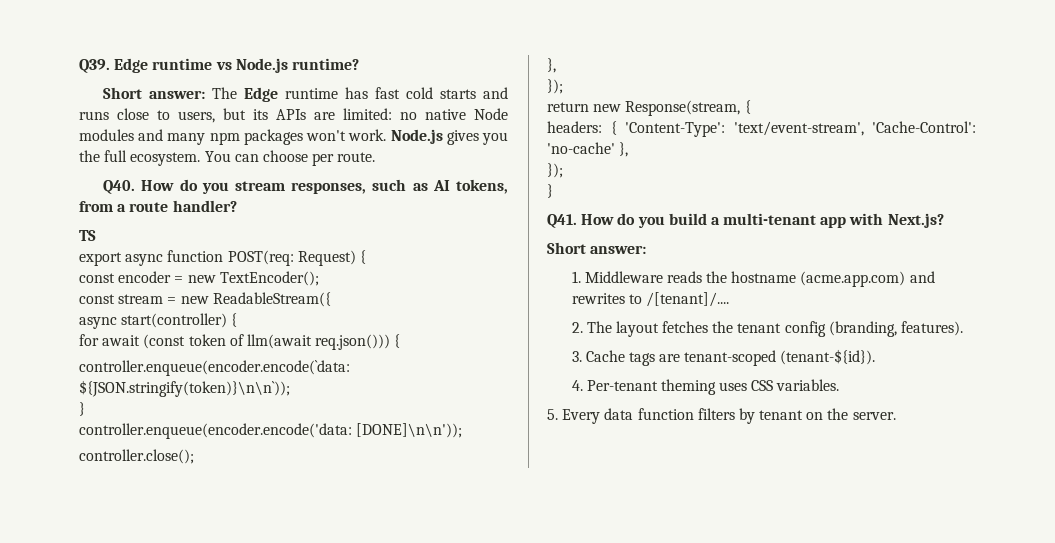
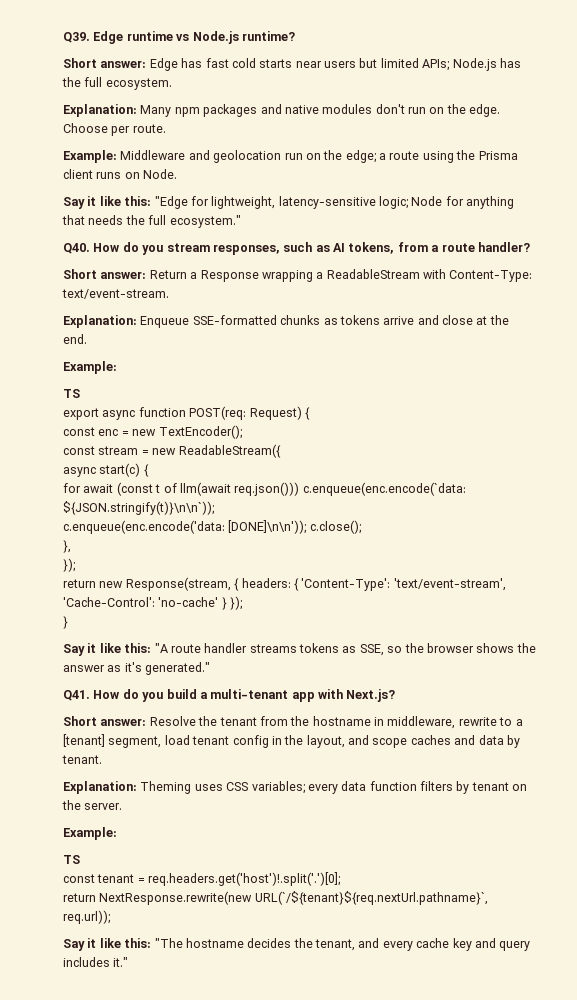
[212,87,339,102] The Edge runtime -> [149,58,178,71] Edge
[482,87,508,99] [79,108,508,123] [79,129,508,145] [79,150,376,166] and runs close to users, but its APIs are limited: no native Node modules and many npm packages won't work. Node.js gives you the full ecosystem. You can choose per route. -> [295,58,521,71] [62,77,172,90] [63,104,501,117] [63,123,166,136] [63,150,518,163] [63,169,178,179] [63,196,515,209] [62,215,241,228] near users but limited APIs; Node.js has the full ecosystem. // Explanation: Many npm packages and native modules don't run on the edge. Choose per route. // Example: Middleware and geolocation run on the edge; a route using the Prisma client runs on Node. // Say it like this: "Edge for lightweight, latency-sensitive logic; Node for anything that needs the full ecosystem."
(237, 206) none -> [63,269,533,282] [62,289,169,299] [63,315,509,328] [63,334,87,344] [63,361,117,374] // Short answer: Return a Response wrapping a ReadableStream with Content-Type: text/event-stream. // Explanation: Enqueue SSE-formatted chunks as tokens arrive and close at the end. // Example:
[118,271,172,283] encoder -> [98,429,119,436] enc
[121,313,228,328] start(controller) -> [99,463,141,477] start(c)
[188,334,226,346] token -> [155,484,161,493] t
[394,334,401,348] [79,360,350,376] [79,380,290,397] [79,402,85,416] [79,423,352,439] { // controller.enqueue(encoder.encode(`data: ${JSON.stringify(token)}\n\n`)); // } // controller.enqueue(encoder.encode('data: -> [302,482,466,496] [63,501,214,515] [63,520,225,534] c.enqueue(enc.encode(`data: ${JSON.stringify(t)}\n\n`)); // c.enqueue(enc.encode('data:
[79,449,194,464] // controller.close(); -> [309,520,361,534] c.close();
(751, 107) // -> (240, 584) none
[619,142,629,157] }, // -> [221,597,227,610] }
(553, 191) none -> [63,643,536,656] [63,662,211,675] // Say it like this: "A route handler streams tokens as SSE, so the browser shows the answer as it's generated."
[571,271,935,287] [571,292,729,307] [571,321,964,337] [571,349,876,366] [571,379,840,395] [547,409,601,424] // 1. Middleware reads the hostname (acme.app.com) and rewrites to /[tenant]/.... // 2. The layout fetches the tenant config (branding, features). // 3. Cache tags are tenant-scoped (tenant-${id}). // 4. Per-tenant theming uses CSS variables. // 5. Every -> [149,716,523,729] [63,734,520,748] [62,755,102,764] [63,781,338,794] Resolve the tenant from the hostname in middleware, rewrite to a [tenant] segment, load tenant config in the layout, and scope caches and data by tenant. // Explanation: Theming uses CSS variables; every
(896, 416) none -> [63,827,117,840] [63,855,80,864] [63,872,341,886] [63,891,488,905] [63,910,110,924] [63,938,531,951] [63,957,129,967] // Example: // TS // const tenant = req.headers.get('host')!.split('.')[0]; // return NextResponse.rewrite(new URL(`/${tenant}${req.nextUrl.pathname}`, req.url)); // Say it like this: "The hostname decides the tenant, and every cache key and query includes it."

